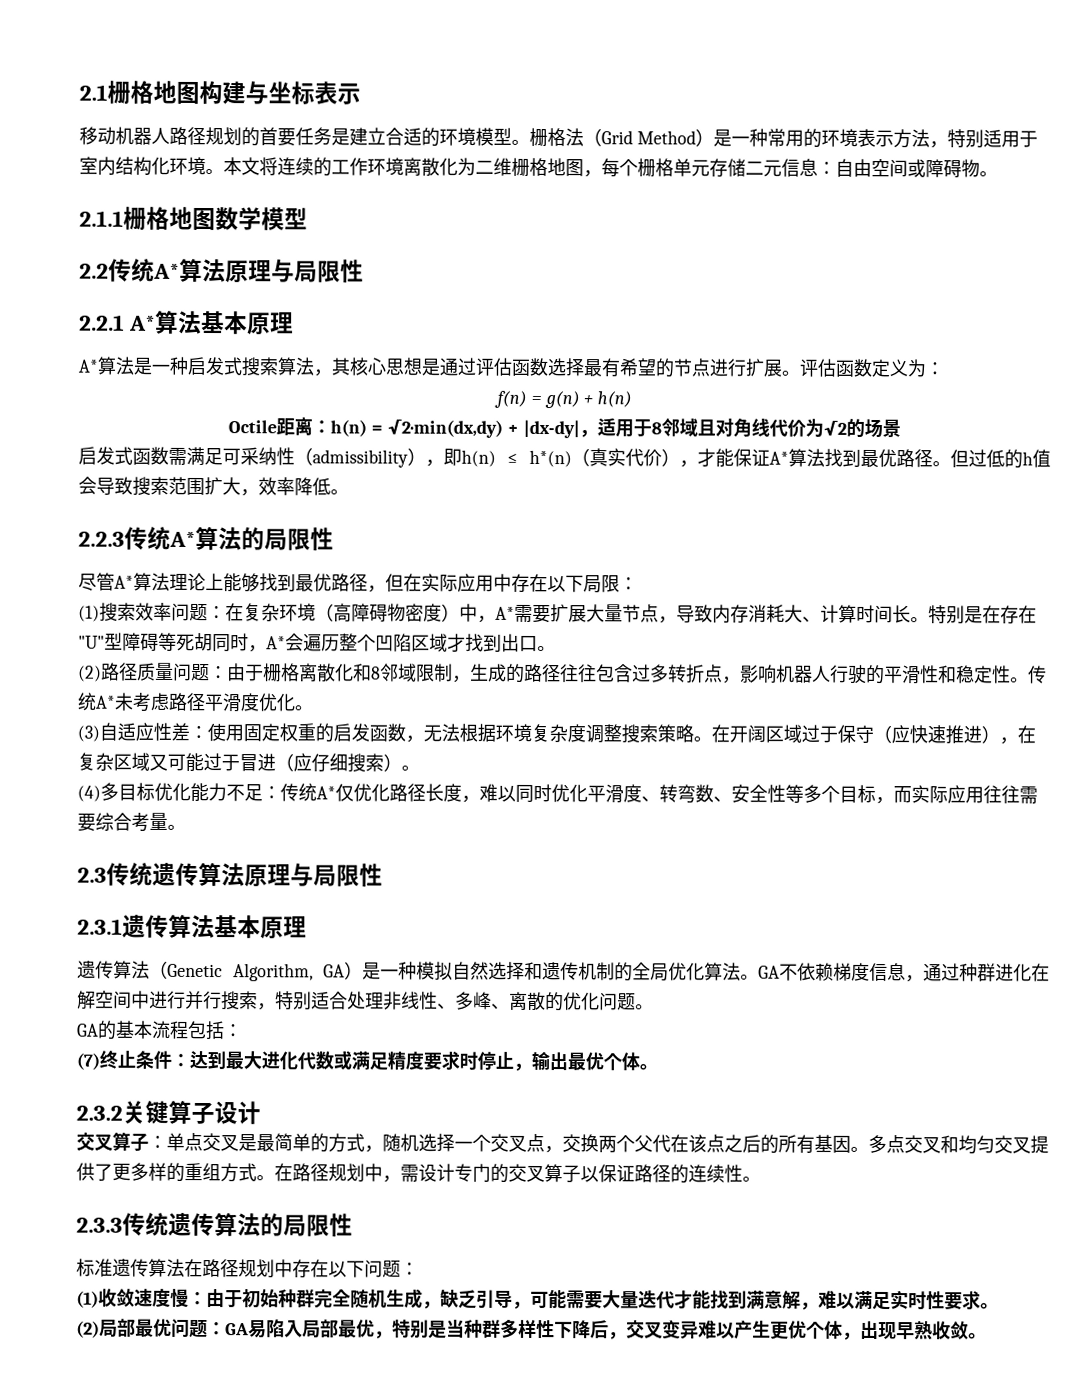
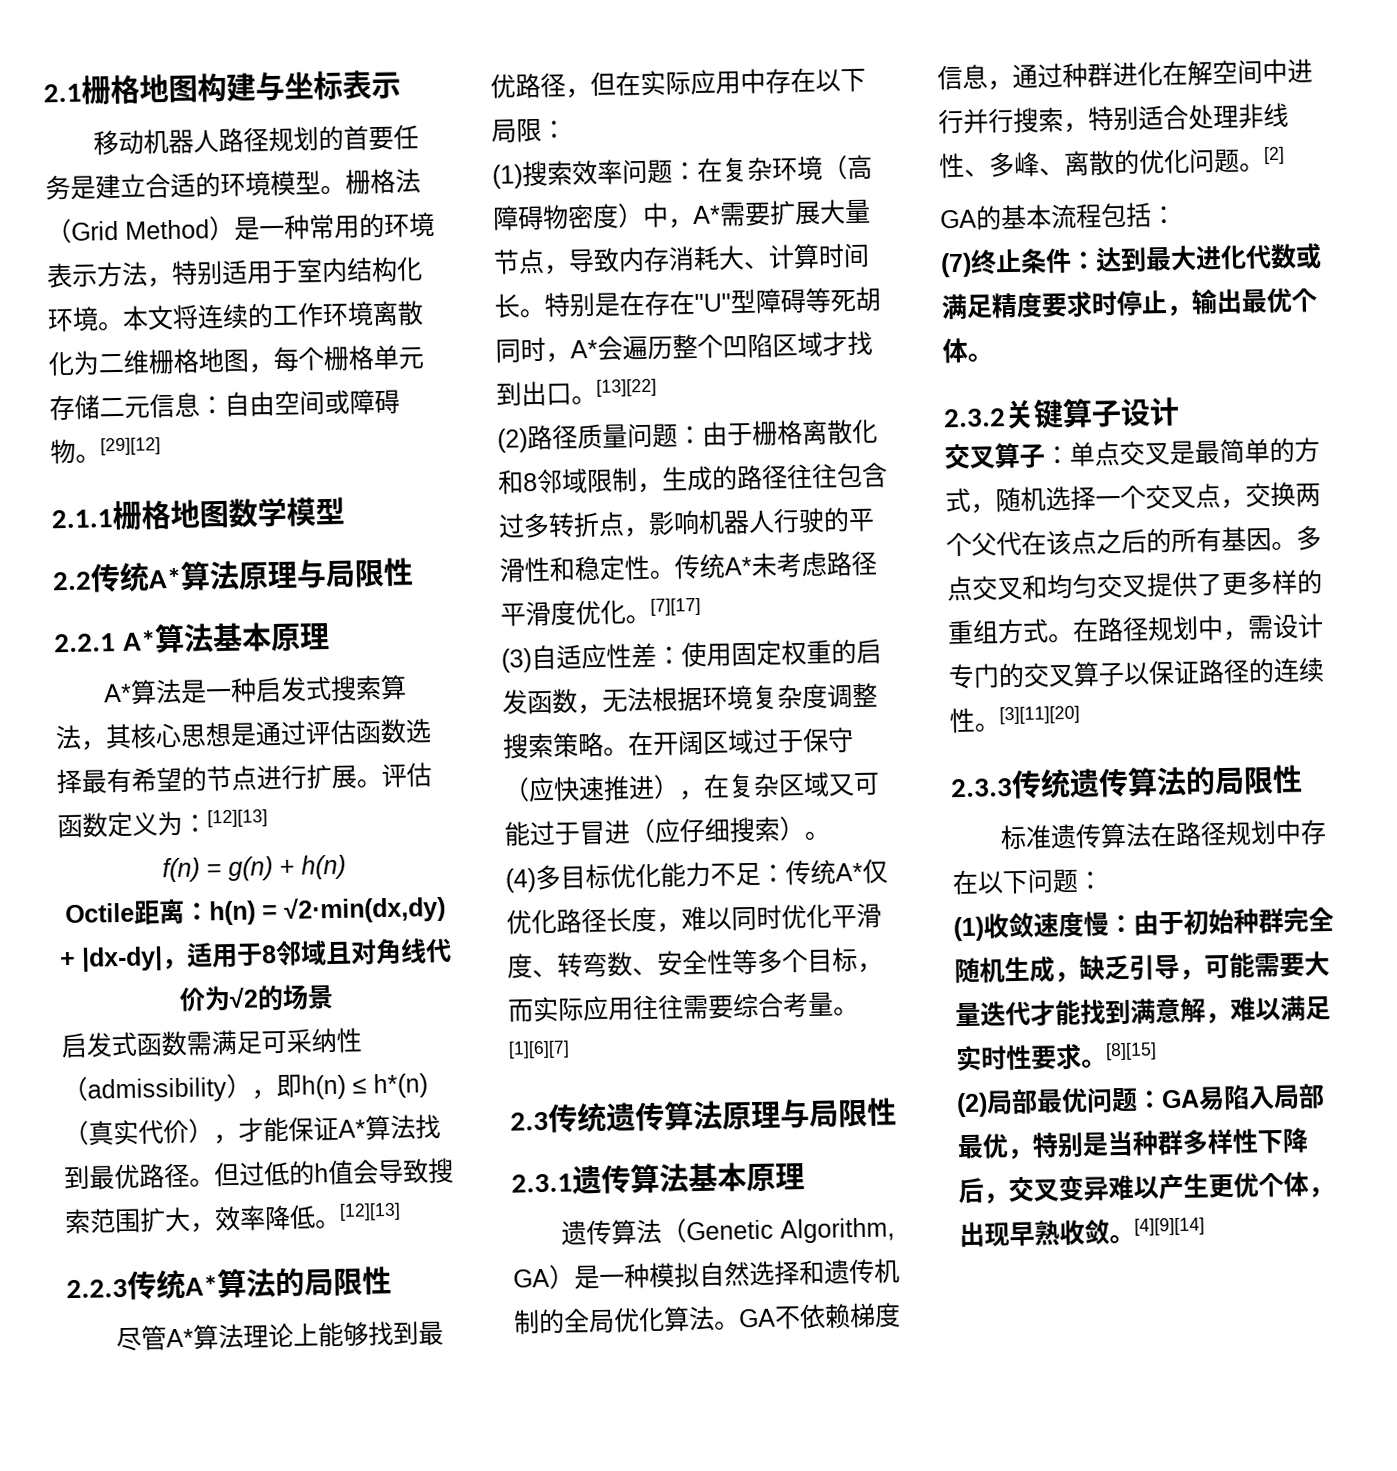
(998, 174) none -> [100,437,161,456] [29][12]
(944, 369) none -> [207,809,268,828] [12][13]
(349, 492) none -> [339,1202,401,1221] [12][13]
(556, 648) none -> [596,378,657,397] [13][22]
(313, 708) none -> [650,597,701,616] [7][17]
(186, 827) none -> [508,1040,570,1059] [1][6][7]
(654, 1007) none -> [1263,146,1285,165] [2]
(761, 1179) none -> [999,705,1080,725] [3][11][20]
(999, 1306) none -> [1105,1042,1157,1061] [8][15]
(987, 1336) none -> [1134,1217,1205,1236] [4][9][14]

